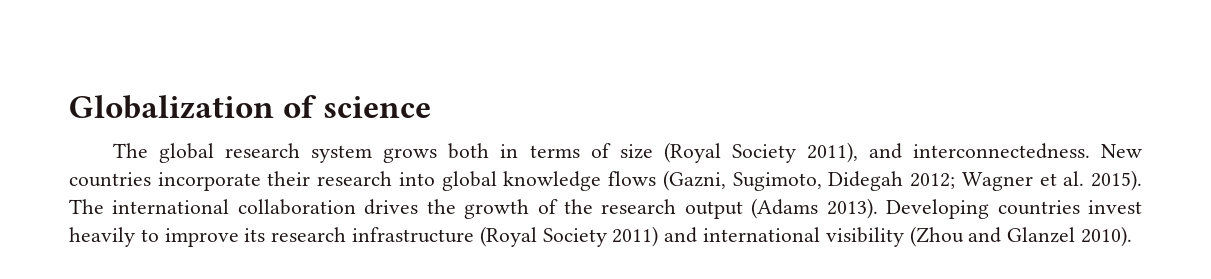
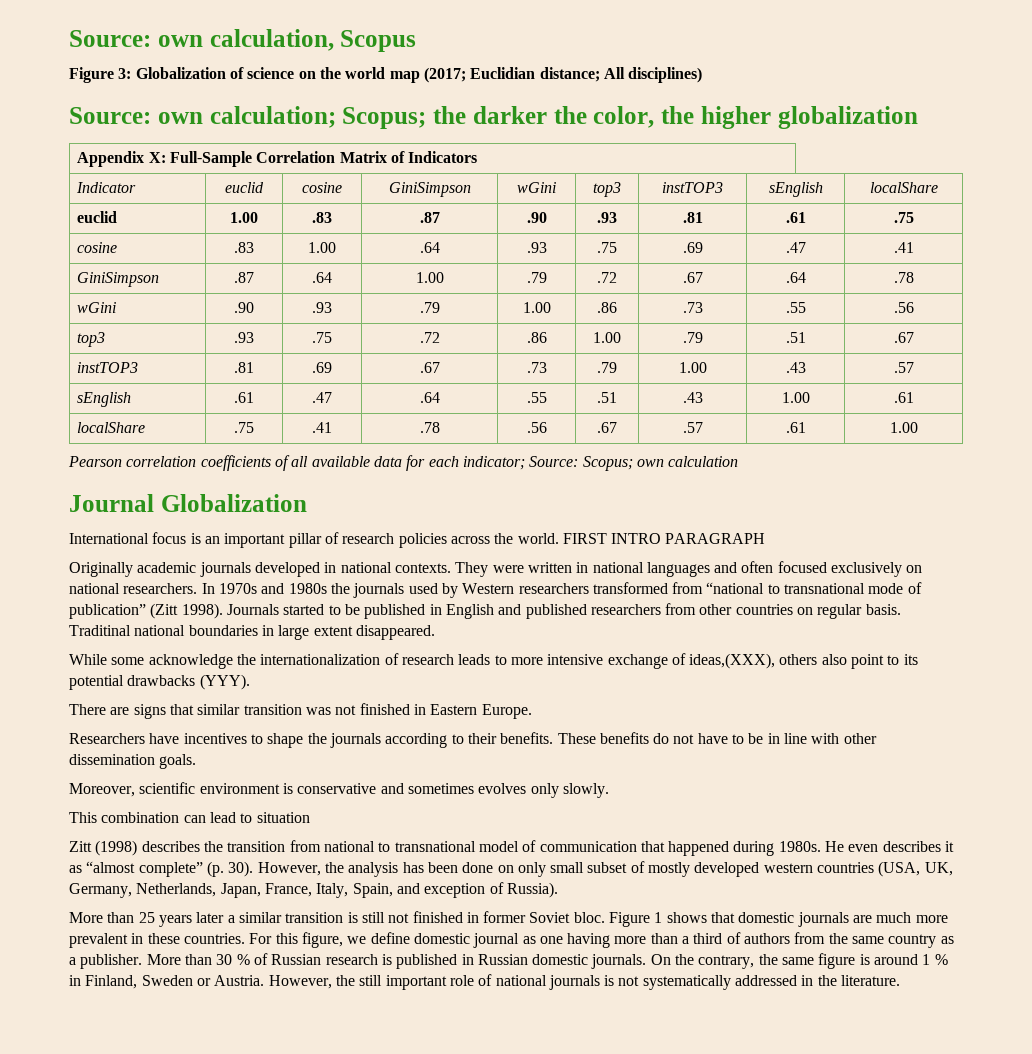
[69,95,432,119] [113,142,1143,163] [69,170,1143,191] [69,198,1143,219] [69,226,1133,247] Globalization of science // The global research system grows both in terms of size (Royal Society 2011), and interconnectedness. New countries incorporate their research into global knowledge flows (Gazni, Sugimoto, Didegah 2012; Wagner et al. 2015). The international collaboration drives the growth of the research output (Adams 2013). Developing countries invest heavily to improve its research infrastructure (Royal Society 2011) and international visibility (Zhou and Glanzel 2010). -> [69,29,417,52] [69,67,703,83] [69,106,918,129] [77,151,478,167] [76,182,137,193] [225,182,264,193] [302,182,342,193] [388,182,471,197] [517,182,556,193] [593,182,621,197] [662,182,723,193] [768,182,823,197] [869,182,938,193] [77,211,118,223] [230,212,258,223] [312,212,332,223] [419,212,440,223] [526,212,547,223] [597,212,617,223] [682,212,703,223] [785,212,806,223] [893,212,914,223] [77,242,118,253] [234,242,254,253] [308,242,336,253] [419,242,440,253] [526,242,547,253] [597,242,617,253] [682,242,703,253] [785,242,806,253] [893,242,914,253] [77,272,160,287] [234,272,254,283] [312,272,332,283] [415,272,444,283] [526,272,547,283] [597,272,617,283] [682,272,703,283] [785,272,806,283] [893,272,914,283] [77,302,117,313] [234,302,254,313] [312,302,332,313] [419,302,440,313] [522,302,551,313] [597,302,617,313] [682,302,703,313] [785,302,806,313] [893,302,914,313] [77,332,106,347] [234,332,254,343] [312,332,332,343] [419,332,440,343] [526,332,547,343] [593,332,621,343] [682,332,703,343] [785,332,806,343] [893,332,914,343] [77,362,139,373] [234,362,254,373] [312,362,332,373] [419,362,440,373] [526,362,547,373] [597,362,617,373] [678,362,707,373] [785,362,806,373] [893,362,914,373] [77,392,132,407] [234,392,254,403] [312,392,332,403] [419,392,440,403] [526,392,547,403] [597,392,617,403] [682,392,703,403] [781,392,810,403] [893,392,914,403] [77,422,146,433] [234,422,254,433] [312,422,332,433] [419,422,440,433] [526,422,547,433] [597,422,617,433] [682,422,703,433] [785,422,806,433] [889,422,918,433] [68,455,739,471] [69,494,307,512] [69,532,766,548] [69,561,923,577] [69,582,922,598] [69,603,901,619] [69,625,435,640] [69,653,918,669] [69,674,250,690] [69,703,532,719] [69,732,877,748] [69,754,197,769] [69,782,609,798] [69,812,310,823] [69,840,955,856] [69,861,953,877] [69,882,558,898] [69,911,948,927] [69,932,954,948] [69,953,948,969] [69,974,901,990] Source: own calculation, Scopus // Figure 3: Globalization of science on the world map (2017; Euclidian distance; All disciplines) // Source: own calculation; Scopus; the darker the color, the higher globalization // Appendix X: Full-Sample Correlation Matrix of Indicators // Indicator | euclid | cosine | GiniSimpson | wGini | top3 | instTOP3 | sEnglish | localShare // euclid | 1.00 | .83 | .87 | .90 | .93 | .81 | .61 | .75 // cosine | .83 | 1.00 | .64 | .93 | .75 | .69 | .47 | .41 // GiniSimpson | .87 | .64 | 1.00 | .79 | .72 | .67 | .64 | .78 // wGini | .90 | .93 | .79 | 1.00 | .86 | .73 | .55 | .56 // top3 | .93 | .75 | .72 | .86 | 1.00 | .79 | .51 | .67 // instTOP3 | .81 | .69 | .67 | .73 | .79 | 1.00 | .43 | .57 // sEnglish | .61 | .47 | .64 | .55 | .51 | .43 | 1.00 | .61 // localShare | .75 | .41 | .78 | .56 | .67 | .57 | .61 | 1.00 // Pearson correlation coefficients of all available data for each indicator; Source: Scopus; own calculation // Journal Globalization // International focus is an important pillar of research policies across the world. FIRST INTRO PARAGRAPH // Originally academic journals developed in national contexts. They were written in national languages and often focused exclusively on national researchers. In 1970s and 1980s the journals used by Western researchers transformed from “national to transnational mode of publication” (Zitt 1998). Journals started to be published in English and published researchers from other countries on regular basis. Traditinal national boundaries in large extent disappeared. // While some acknowledge the internationalization of research leads to more intensive exchange of ideas,(XXX), others also point to its potential drawbacks (YYY). // There are signs that similar transition was not finished in Eastern Europe. // Researchers have incentives to shape the journals according to their benefits. These benefits do not have to be in line with other dissemination goals. // Moreover, scientific environment is conservative and sometimes evolves only slowly. // This combination can lead to situation // Zitt (1998) describes the transition from national to transnational model of communication that happened during 1980s. He even describes it as “almost complete” (p. 30). However, the analysis has been done on only small subset of mostly developed western countries (USA, UK, Germany, Netherlands, Japan, France, Italy, Spain, and exception of Russia). // More than 25 years later a similar transition is still not finished in former Soviet bloc. Figure 1 shows that domestic journals are much more prevalent in these countries. For this figure, we define domestic journal as one having more than a third of authors from the same country as a publisher. More than 30 % of Russian research is published in Russian domestic journals. On the contrary, the same figure is around 1 % in Finland, Sweden or Austria. However, the still important role of national journals is not systematically addressed in the literature.

